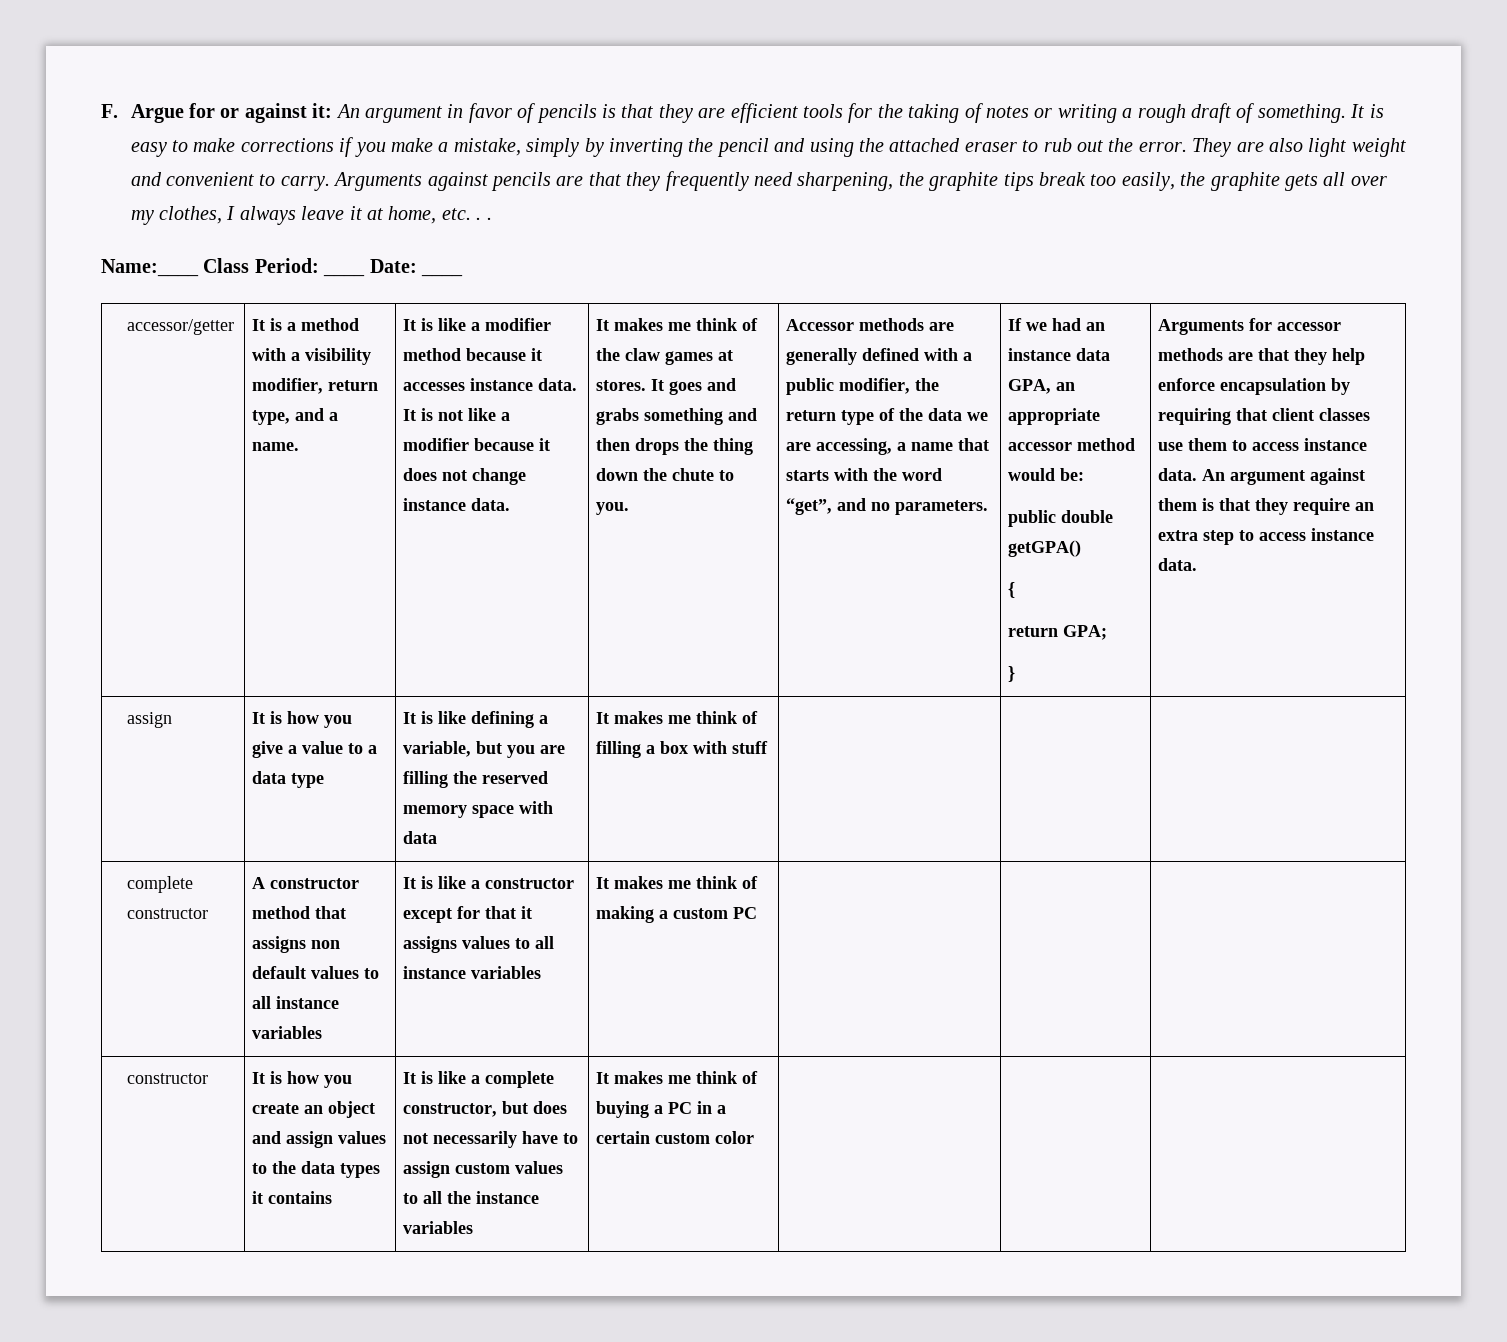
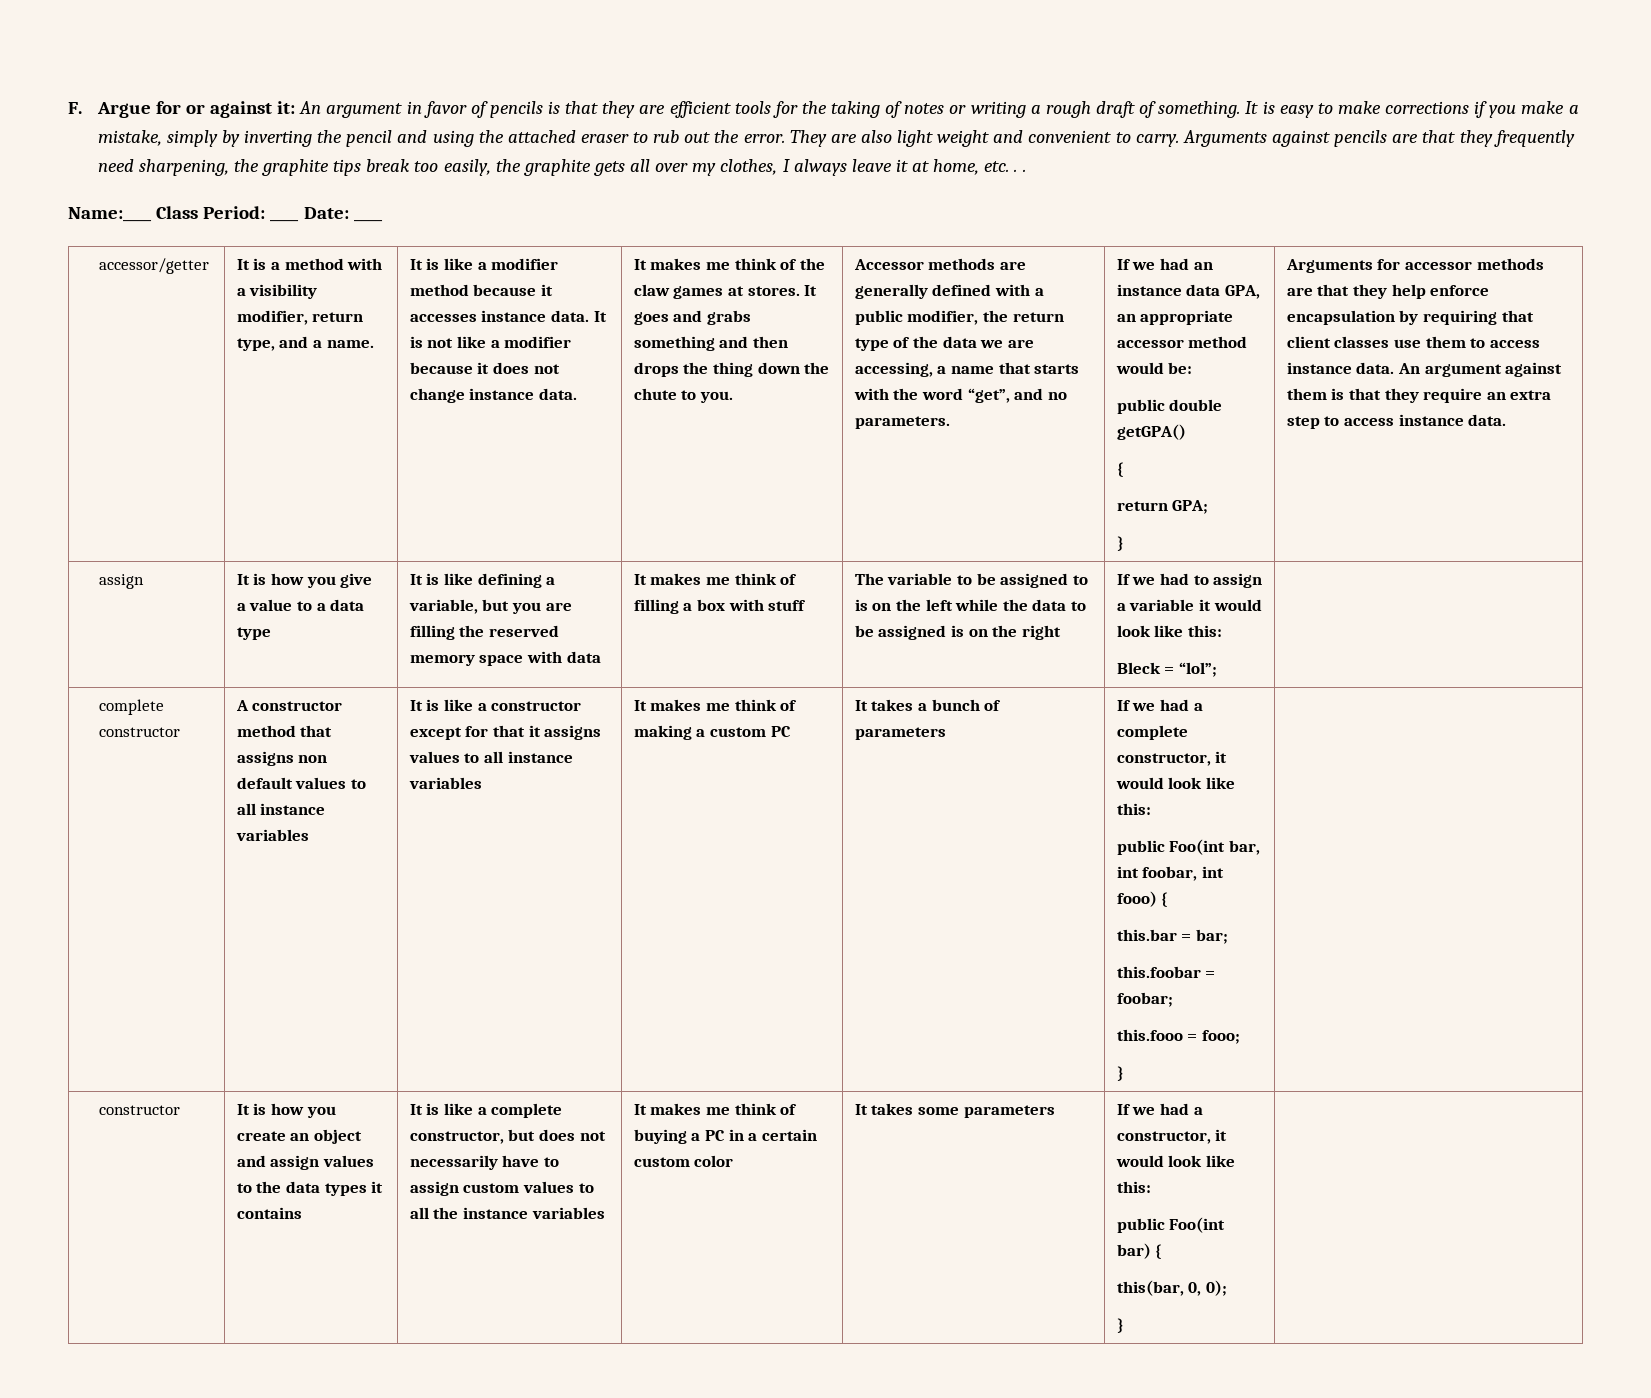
(769, 747) | -> [854,573,1088,588] [854,599,1086,611] [854,625,1061,640] [1116,573,1263,588] [1116,599,1262,611] [1116,625,1222,637] [1116,662,1217,677] The variable to be assigned to is on the left while the data to be assigned is on the right | If we had to assign a variable it would look like this: // Bleck = “lol”;
(758, 913) | -> [854,699,1002,711] [854,727,946,740] [1116,699,1203,711] [1116,725,1188,740] [1116,751,1228,766] [1115,777,1235,789] [1116,803,1151,815] [1116,839,1260,855] [1116,866,1224,881] [1116,891,1169,907] [1116,929,1228,944] [1116,966,1216,978] [1116,992,1173,1007] [1116,1029,1240,1044] [1116,1066,1124,1081] It takes a bunch of parameters | If we had a complete constructor, it would look like this: // public Foo(int bar, int foobar, int fooo) { // this.bar = bar; // this.foobar = foobar; // this.fooo = fooo; // }
(755, 1137) | -> [854,1103,1055,1118] [1116,1103,1203,1115] [1116,1129,1228,1144] [1115,1155,1235,1167] [1116,1181,1151,1193] [1116,1217,1226,1233] [1116,1243,1163,1259] [1116,1280,1227,1296] [1116,1318,1124,1333] It takes some parameters | If we had a constructor, it would look like this: // public Foo(int bar) { // this(bar, 0, 0); // }

